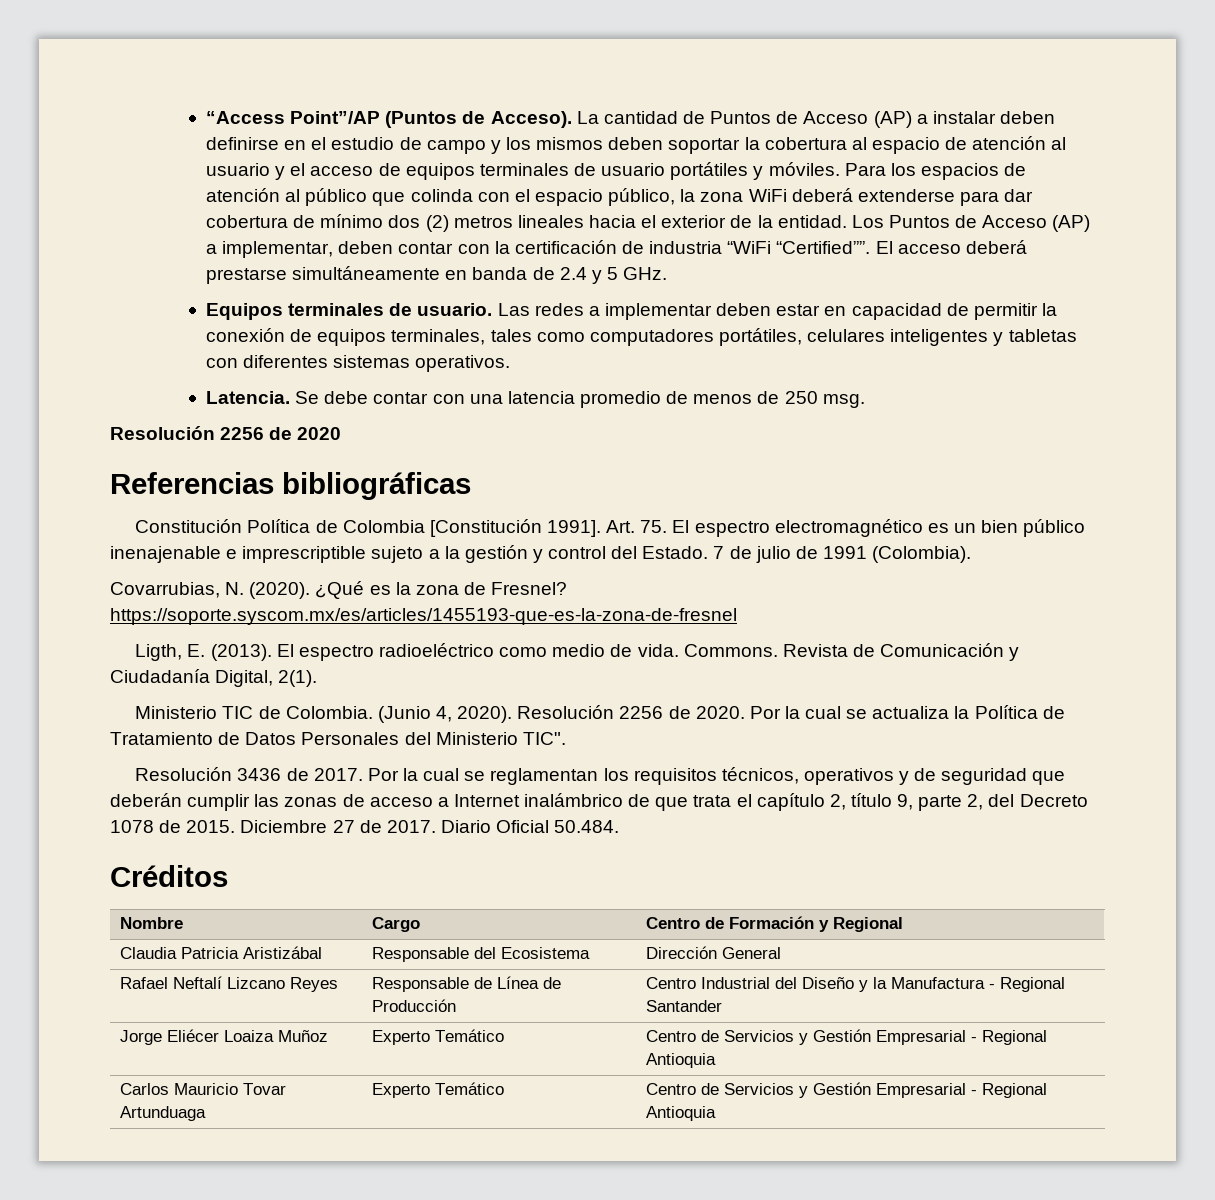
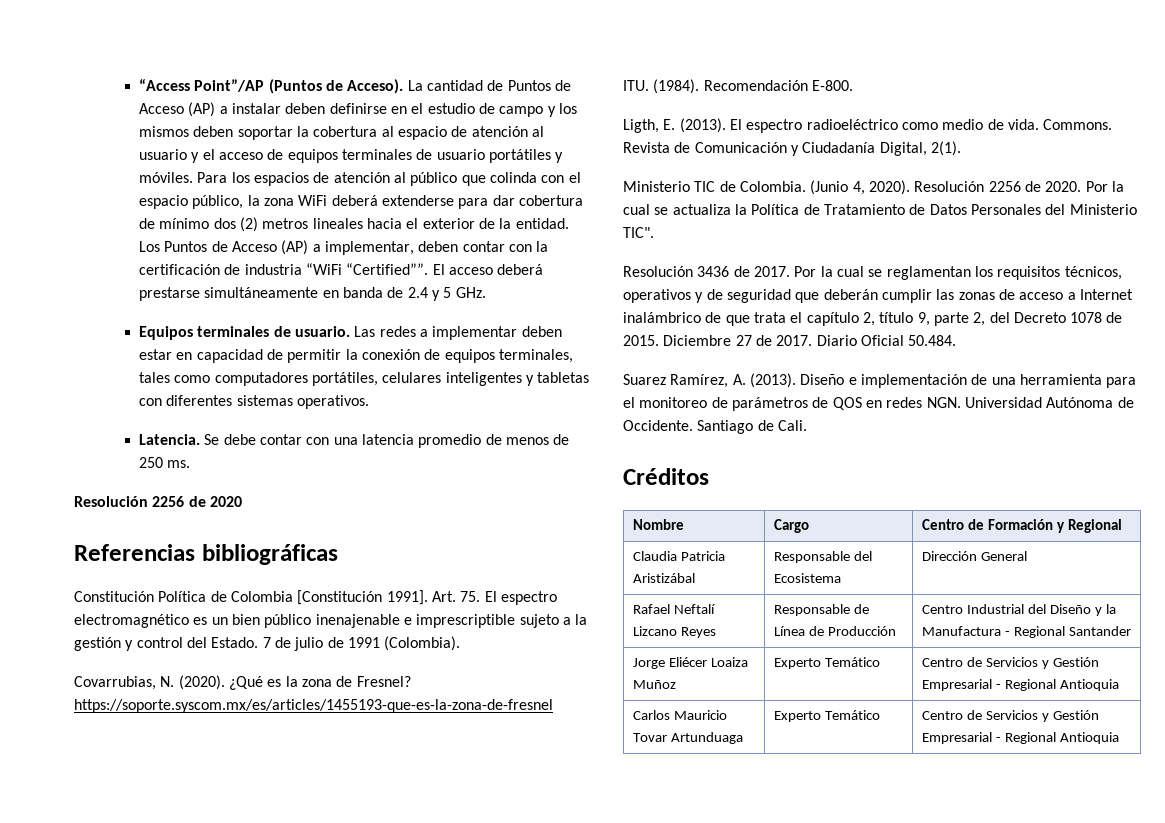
[822,394,865,408] msg. -> [167,460,191,468] ms.
(737, 616) none -> [623,79,853,94] // ITU. (1984). Recomendación E-800.
(620, 826) none -> [623,373,1137,388] [623,397,1134,411] [623,420,807,434] // Suarez Ramírez, A. (2013). Diseño e implementación de una herramienta para el monitoreo de parámetros de QOS en redes NGN. Universidad Autónoma de Occidente. Santiago de Cali.

